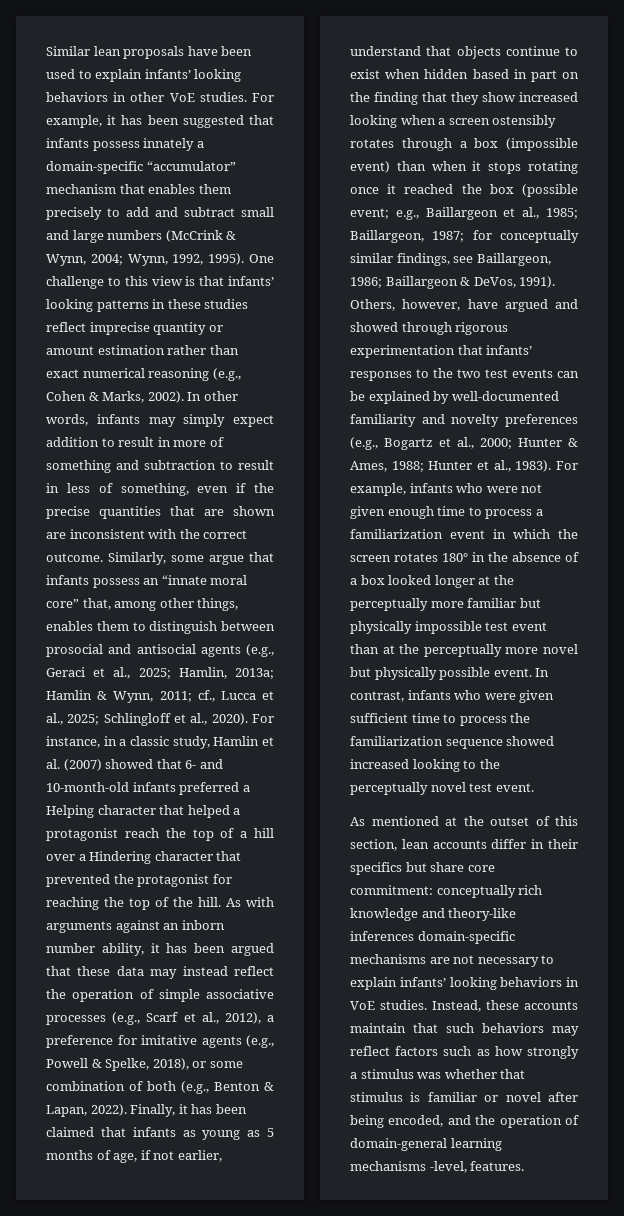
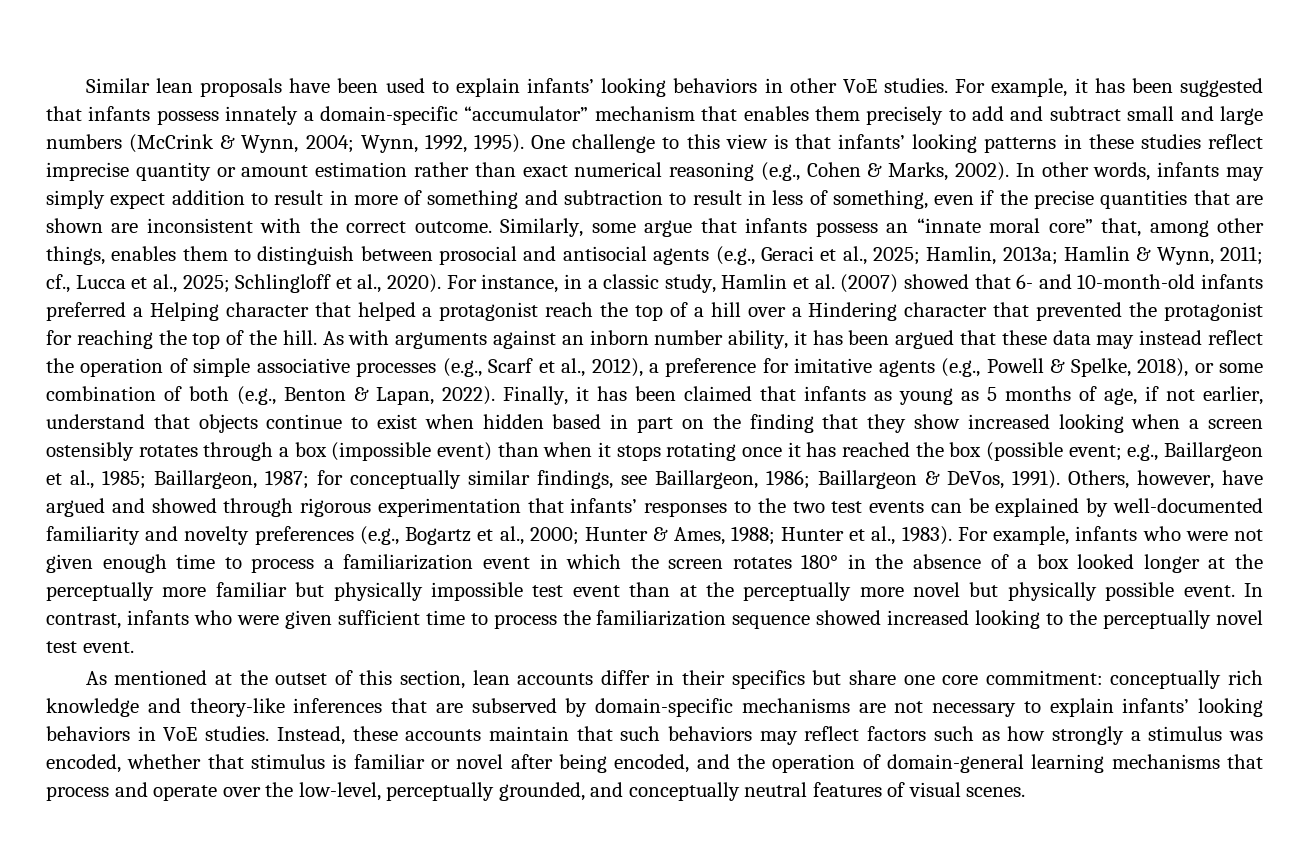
(397, 189) none -> [806,442,837,457] has
(465, 867) none -> [903,675,935,685] one
(414, 936) none -> [391,698,588,717] that are subserved by
(442, 1075) none -> [46,754,121,773] encoded,
[429,1161,525,1173] -level, features. -> [1227,754,1263,769] [46,782,1026,801] that process and operate over the low-level, perceptually grounded, and conceptually neutral features of visual scenes.

